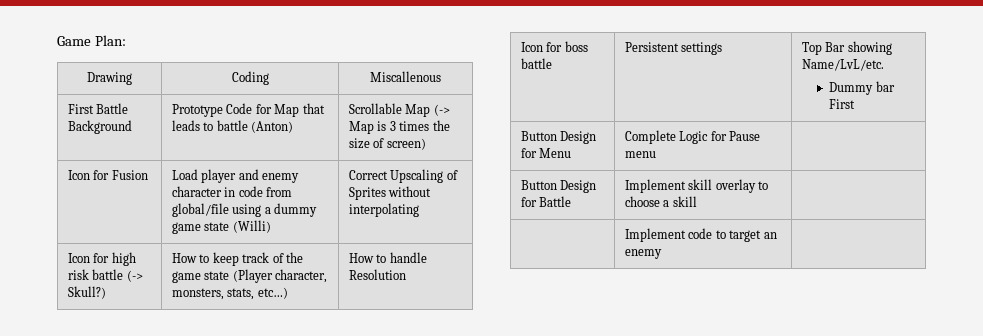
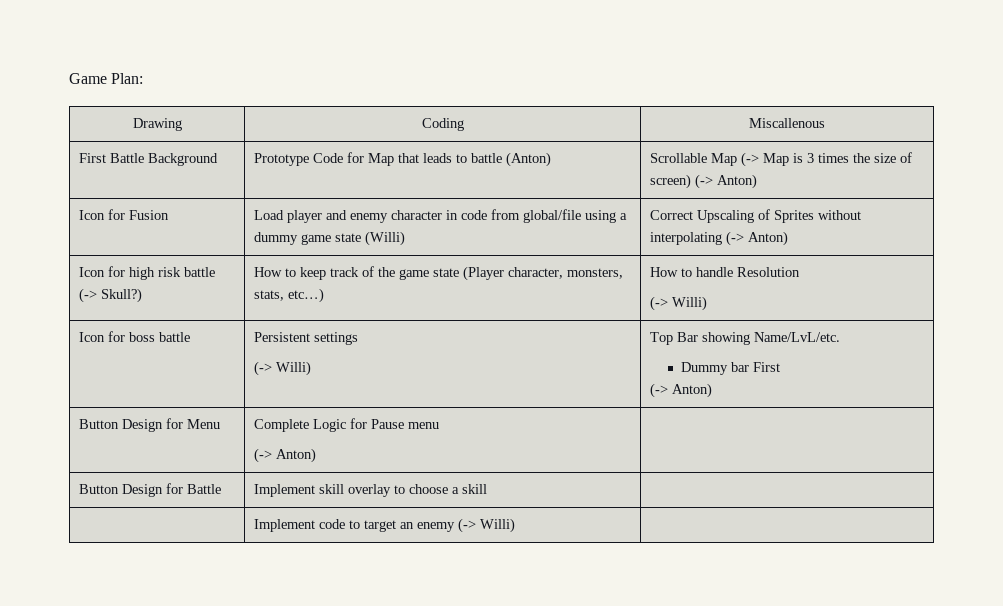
(426, 144) none -> [694,174,757,189] (-> Anton)
(419, 210) none -> [725,231,788,246] (-> Anton)
(406, 274) none -> [649,296,707,311] // (-> Willi)
(723, 48) none -> [253,361,311,376] // (-> Willi)
(856, 104) none -> [649,383,712,398] // (-> Anton)
(656, 154) none -> [253,448,316,463] // (-> Anton)
(662, 254) none -> [457,518,515,533] (-> Willi)

